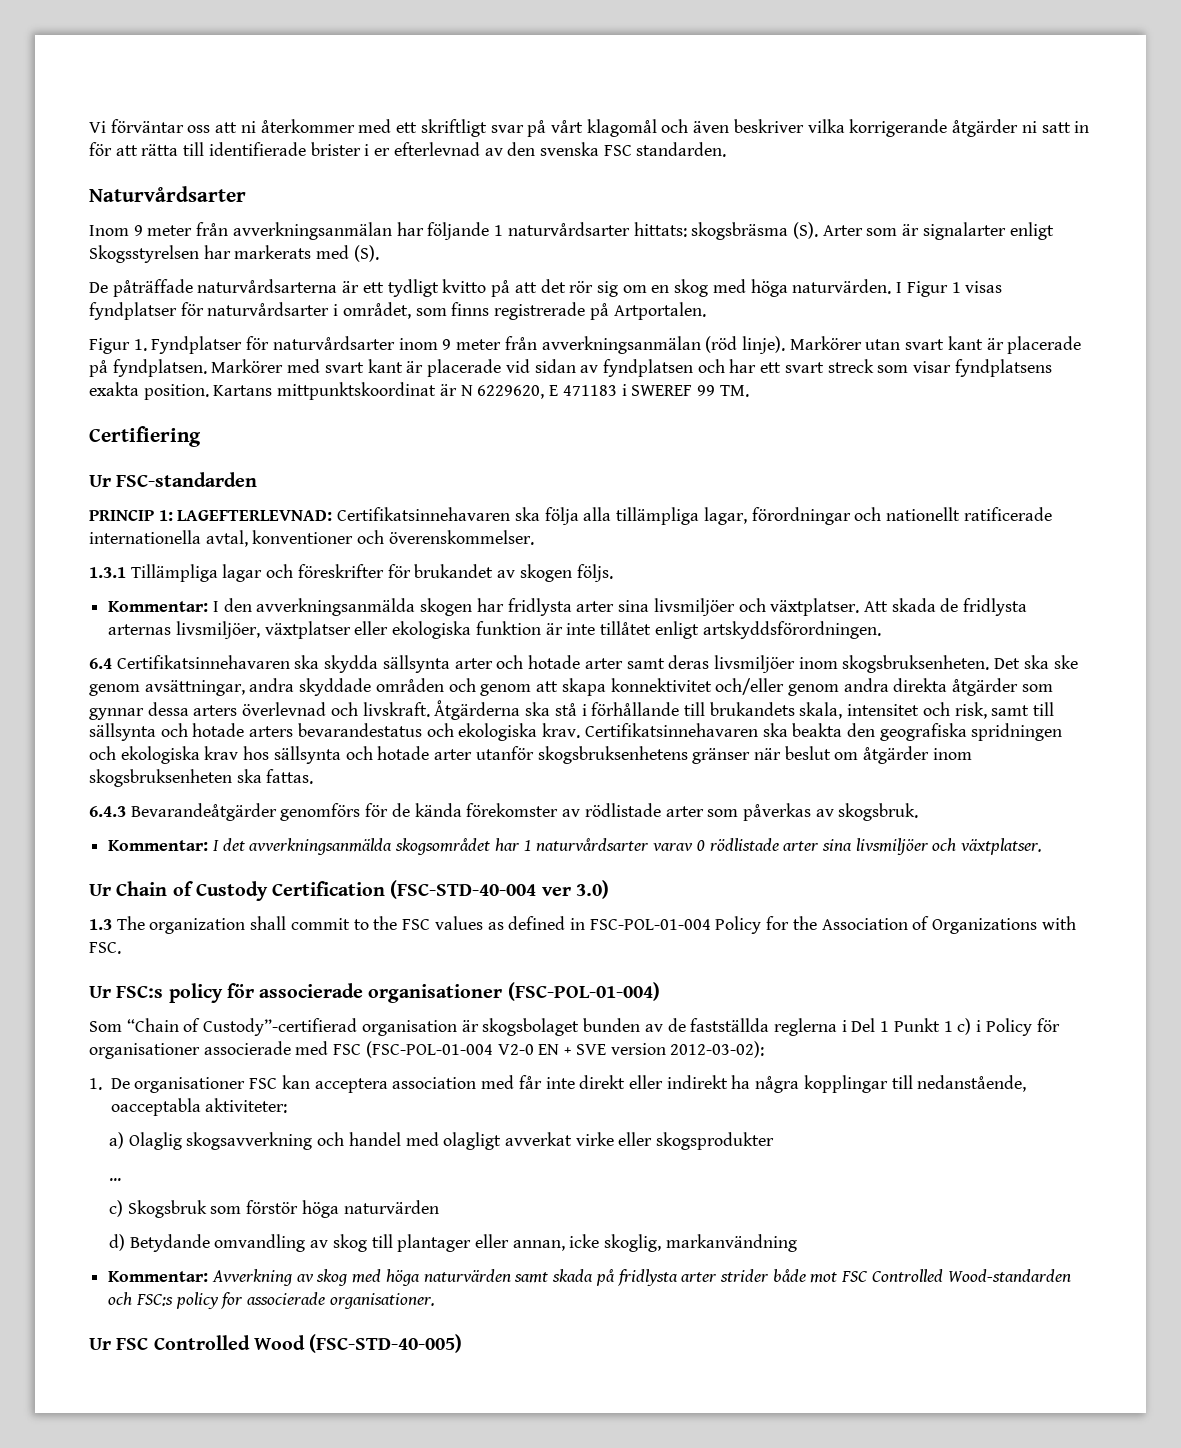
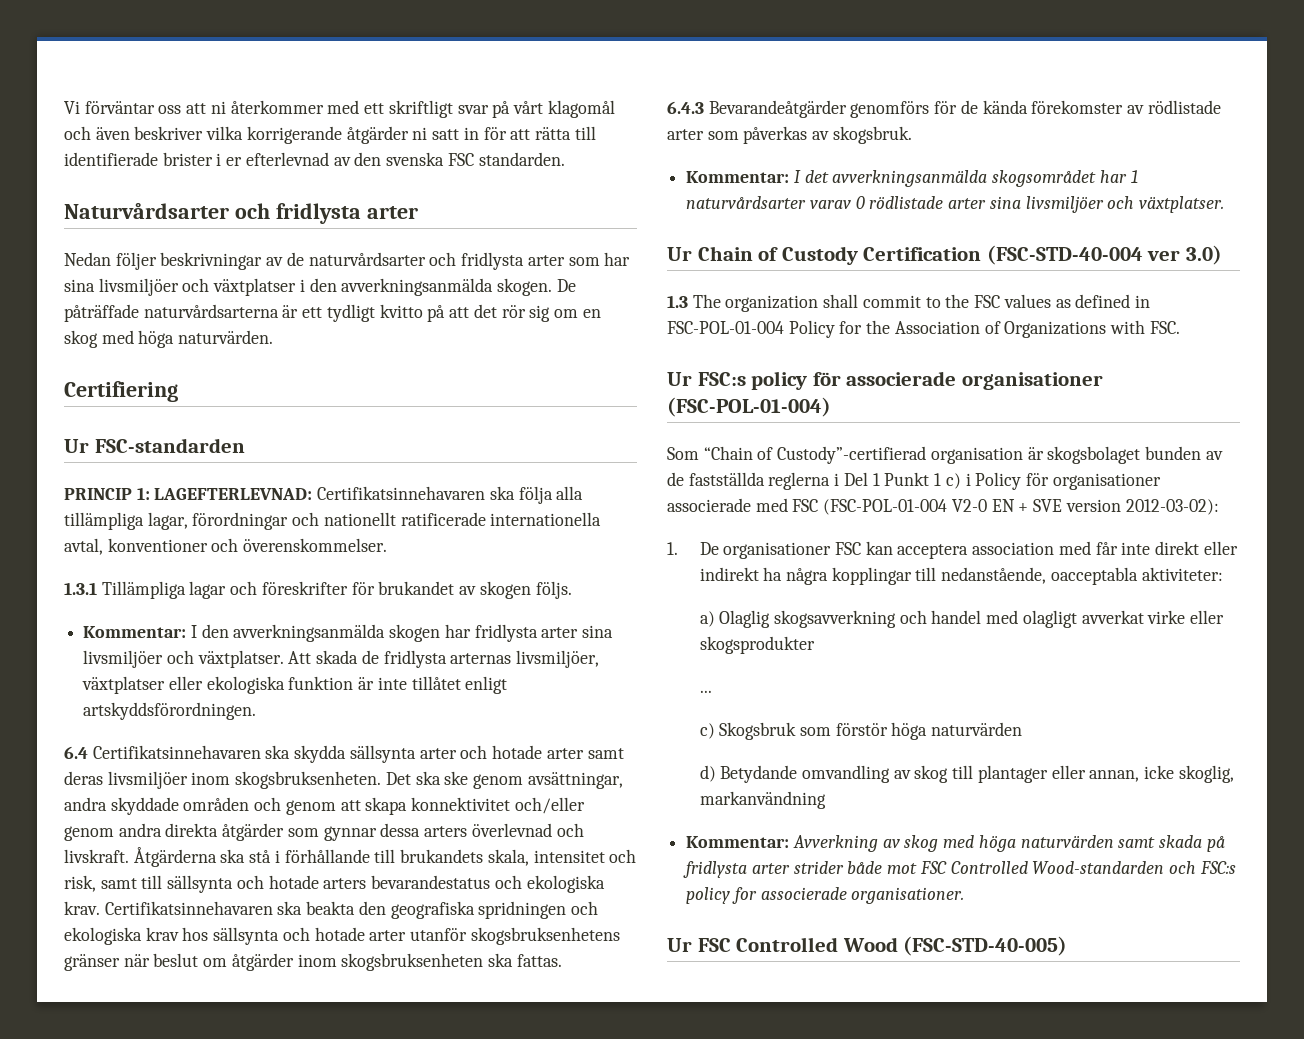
[89,222,1054,240] [89,245,379,263] // Inom 9 meter från avverkningsanmälan har följande 1 naturvårdsarter hittats: skogsbräsma (S). Arter som är signalarter enligt Skogsstyrelsen har markerats med (S). // -> [234,203,418,224] [64,252,631,270] [64,278,553,296] och fridlysta arter // Nedan följer beskrivningar av de naturvårdsarter och fridlysta arter som har sina livsmiljöer och växtplatser i den avverkningsanmälda skogen.
[896,281,1003,297] [89,302,706,320] [89,336,1082,354] [89,359,1052,377] [89,382,749,400] I Figur 1 visas fyndplatser för naturvårdsarter i området, som finns registrerade på Artportalen. // Figur 1. Fyndplatser för naturvårdsarter inom 9 meter från avverkningsanmälan (röd linje). Markörer utan svart kant är placerade på fyndplatsen. Markörer med svart kant är placerade vid sidan av fyndplatsen och har ett svart streck som visar fyndplatsens exakta position. Kartans mittpunktskoordinat är N 6229620, E 471183 i SWEREF 99 TM. -> (274, 337) none

